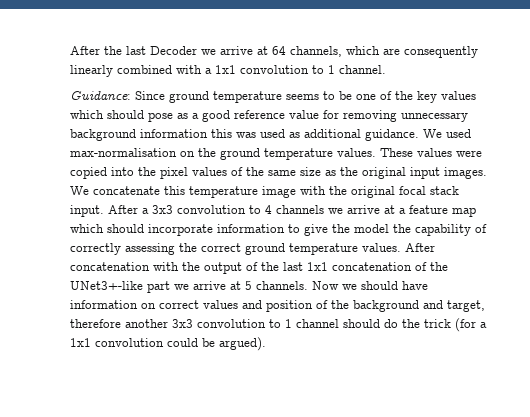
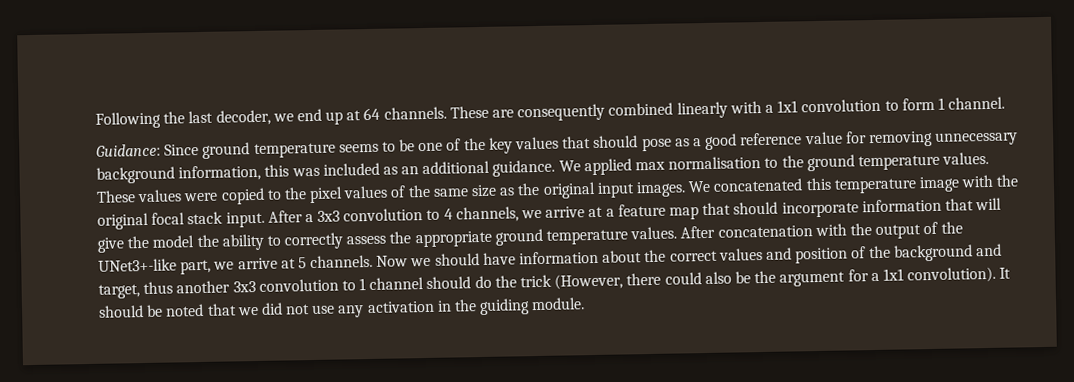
[70,46,478,58] [70,65,172,77] After the last Decoder we arrive at 64 channels, which are consequently linearly combined -> [95,101,728,129] Following the last decoder, we end up at 64 channels. These are consequently combined linearly
(324, 69) none -> [901,97,935,111] form
[70,110,104,119] which -> [562,136,592,149] that
[140,129,208,138] information -> [178,164,262,182] information,
[260,129,471,141] [70,148,195,157] used as additional guidance. We used max-normalisation on -> [322,155,779,177] included as an additional guidance. We applied max normalisation to
[111,167,134,176] into -> [266,189,282,200] to
[93,186,160,195] concatenate -> [713,178,804,192] concatenated
[276,205,324,214] channels -> [455,206,519,223] channels,
[70,224,104,233] which -> [702,202,732,216] that
[288,224,300,233] to -> [944,197,1003,211] that will
[415,224,487,236] [70,243,241,255] capability of correctly assessing the correct -> [221,230,492,251] ability to correctly assess the appropriate
[283,262,448,271] [70,281,170,293] last 1x1 concatenation of the UNet3+-like part -> [98,258,212,275] UNet3+-like part,
[141,303,156,309] on -> [602,249,667,263] about the
[70,319,121,328] therefore -> [143,281,174,295] thus
[455,318,487,332] [70,337,266,351] (for a 1x1 convolution could be argued). -> [554,266,1012,290] [98,297,586,318] (However, there could also be the argument for a 1x1 convolution). It should be noted that we did not use any activation in the guiding module.

